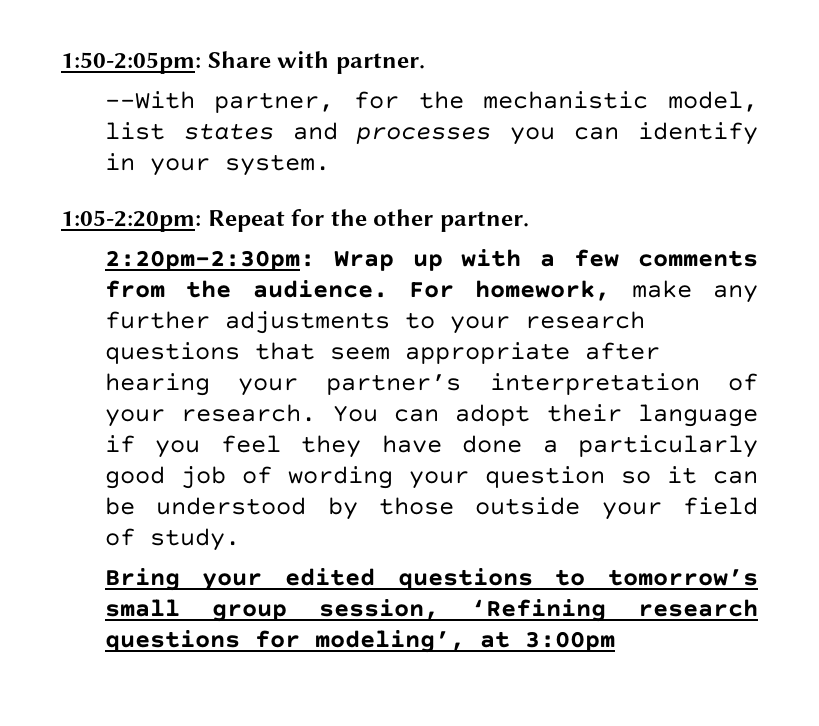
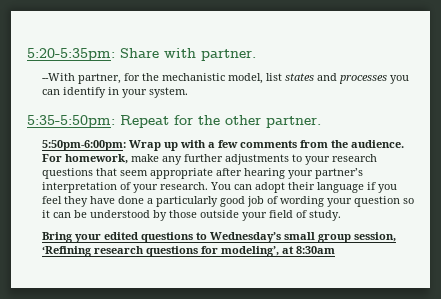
[61,52,201,74] 1:50-2:05pm: -> [27,48,115,61] 5:20-5:35pm:
[61,210,201,232] 1:05-2:20pm: -> [27,115,115,128] 5:35-5:50pm:
[104,250,315,271] 2:20pm-2:30pm: -> [41,140,126,151] 5:50pm-6:00pm:
[608,569,759,586] tomorrow’s -> [209,232,281,243] Wednesday’s
[524,631,615,652] 3:00pm -> [295,246,335,254] 8:30am

